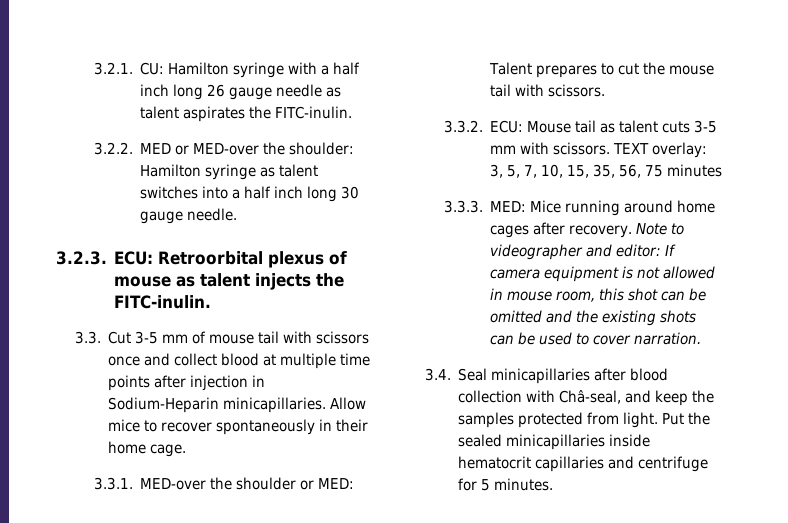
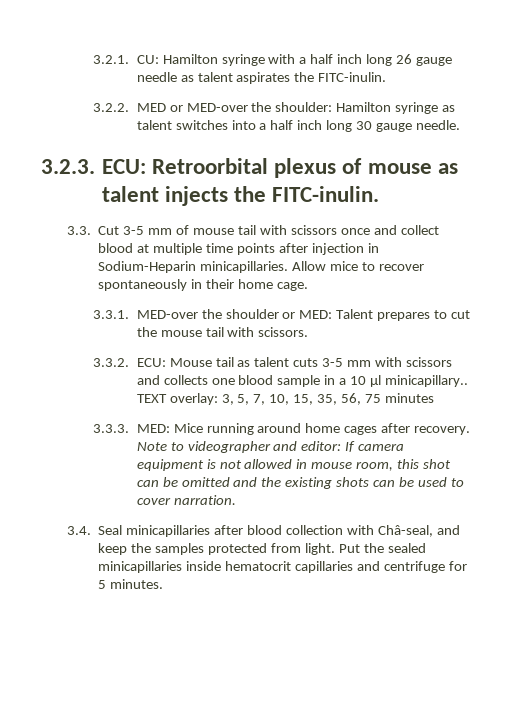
[553,142,611,155] scissors. -> [405,357,452,367] [136,375,468,387] scissors and collects one blood sample in a 10 µl minicapillary..

